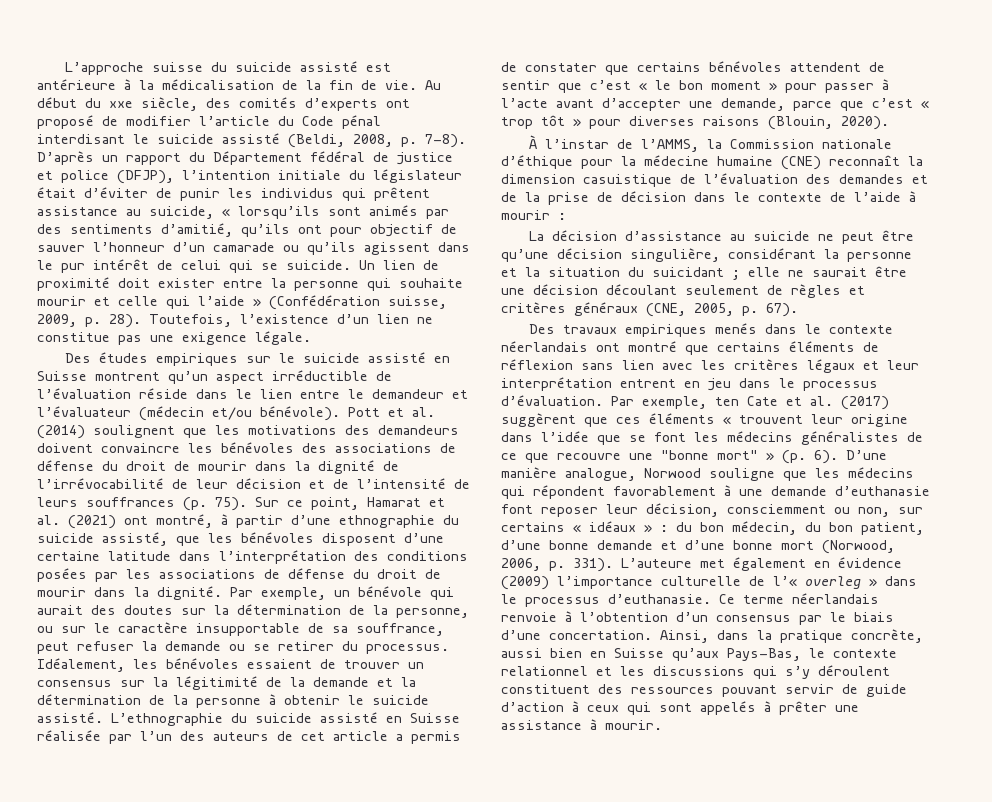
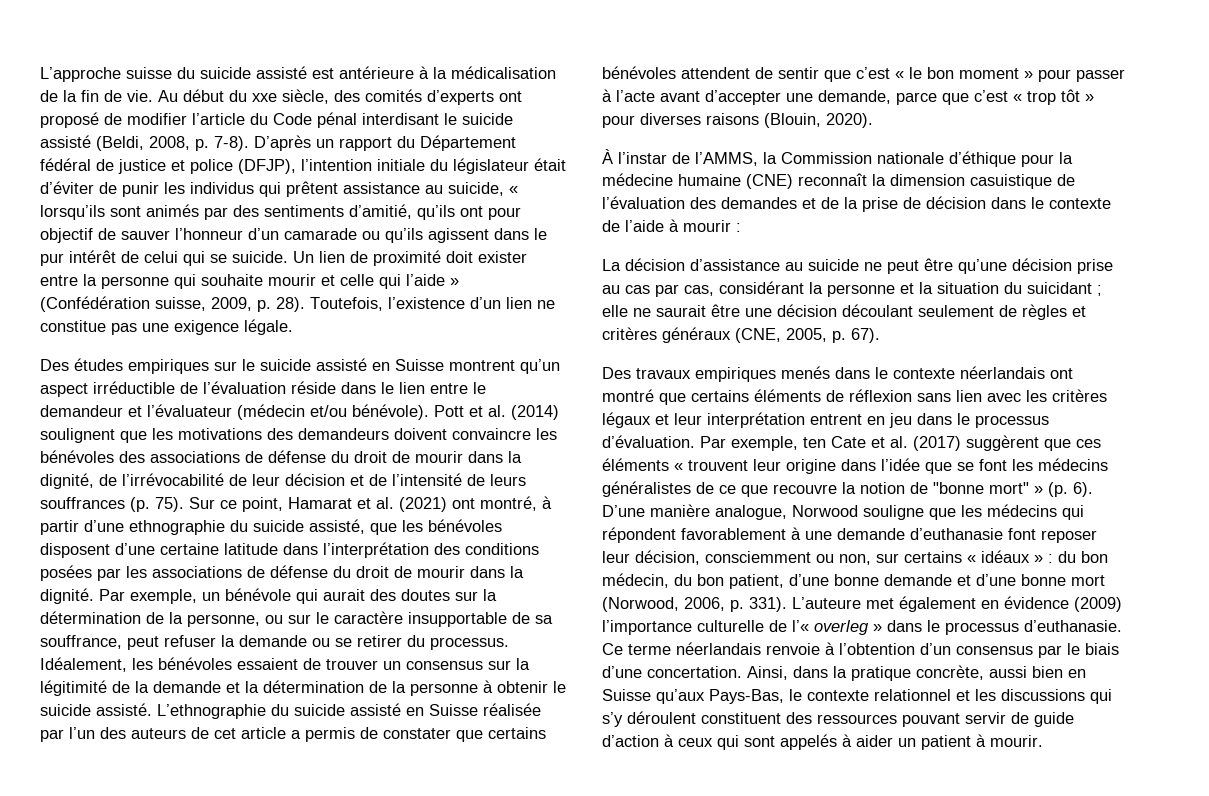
[318,460,375,474] dignité -> [40,473,94,489] dignité,
[630,248,720,262] singulière, -> [1077,259,1113,274] [602,284,714,297] prise au cas par cas,
[629,453,653,460] une -> [842,482,928,494] la notion de
[779,701,859,715] [501,720,582,730] prêter une assistance -> [856,735,971,750] aider un patient

